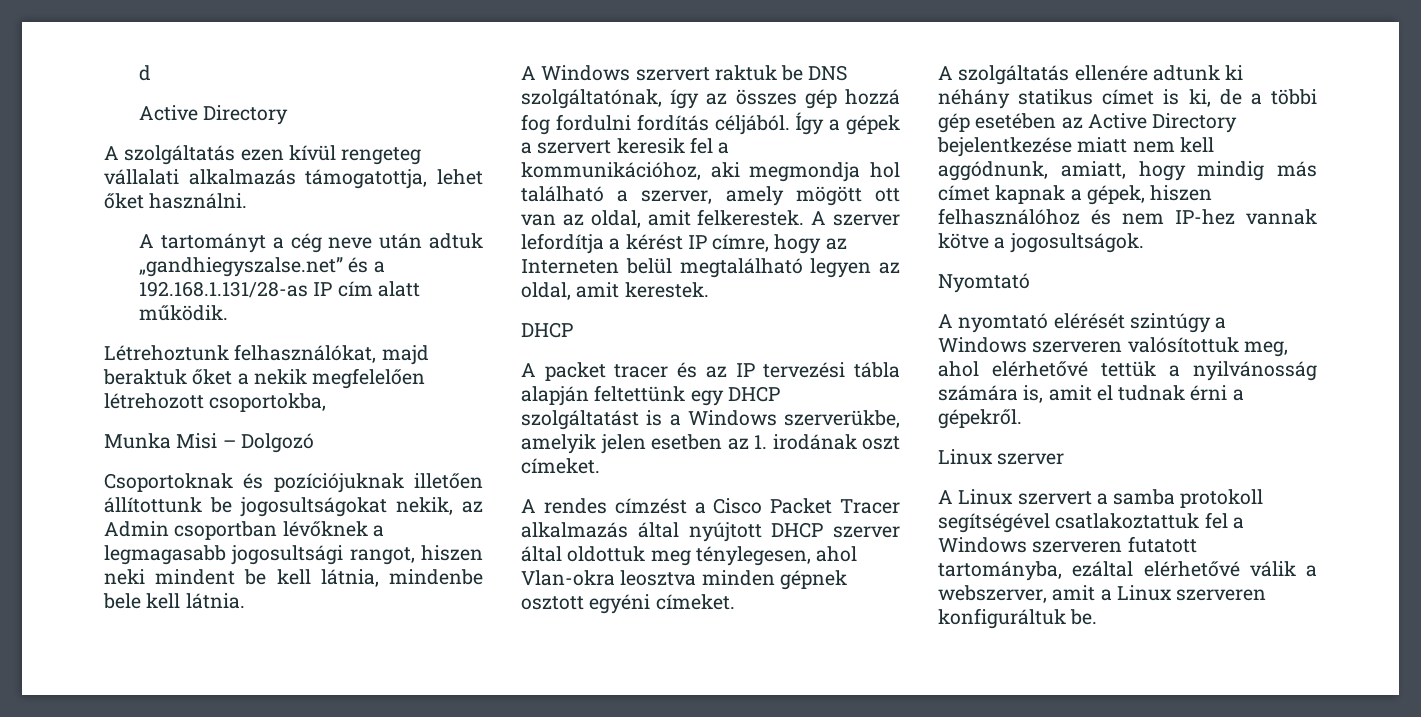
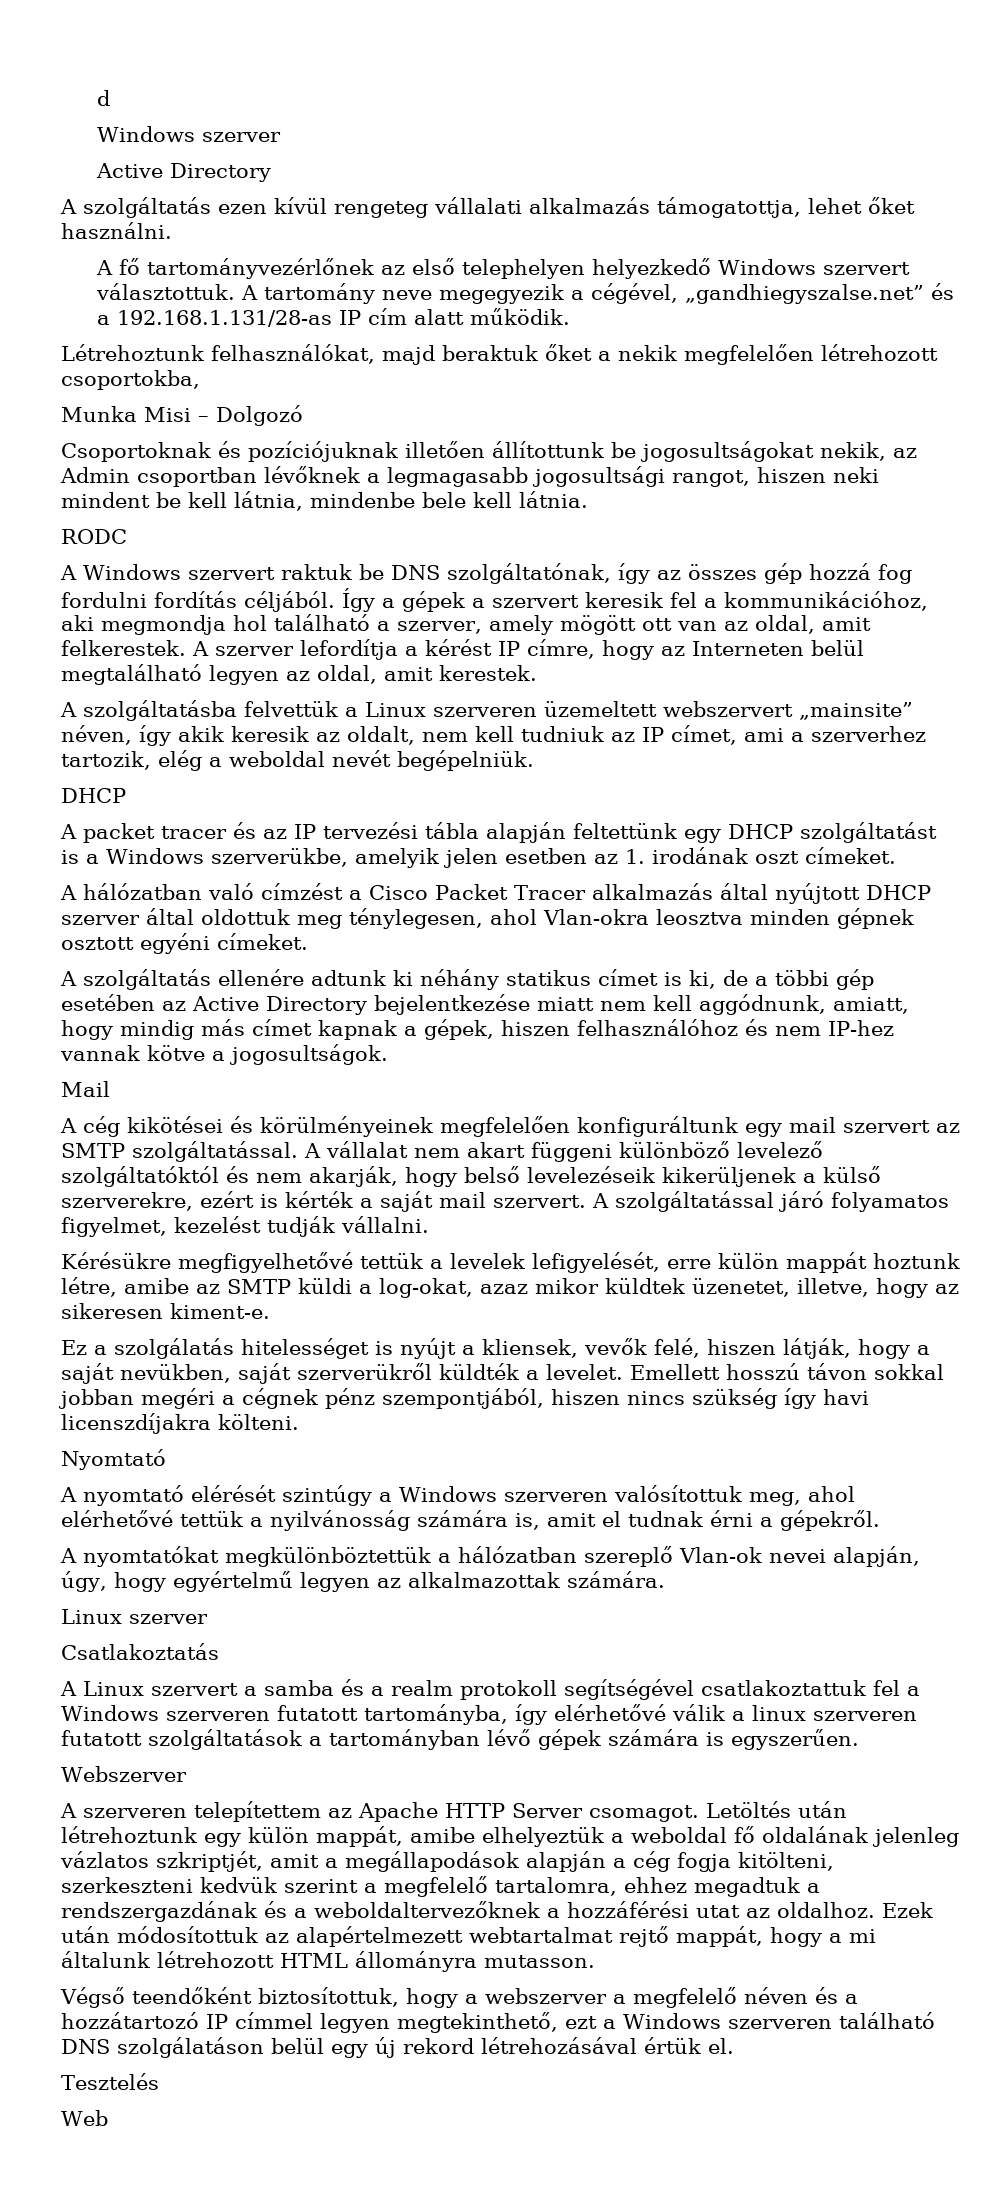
(152, 73) none -> [97,126,282,142] // Windows szerver
[161,233,483,253] tartományt a cég neve után adtuk -> [119,258,911,279] [96,283,679,304] fő tartományvezérlőnek az első telephelyen helyezkedő Windows szervert választottuk. A tartomány neve megegyezik a cégével,
(245, 601) none -> [61,529,127,544] // RODC
(709, 290) none -> [60,700,913,721] [61,725,926,746] [61,750,534,771] // A szolgáltatásba felvettük a Linux szerveren üzemeltett webszervert „mainsite” néven, így akik keresik az oldalt, nem kell tudniuk az IP címet, ami a szerverhez tartozik, elég a weboldal nevét begépelniük.
[543,498,607,514] rendes -> [83,883,254,900] hálózatban való
(1144, 243) none -> [61,1081,110,1097] [60,1116,960,1137] [61,1141,823,1162] [61,1166,881,1187] [61,1191,949,1212] [61,1216,429,1237] [61,1252,960,1273] [61,1277,959,1298] [61,1303,270,1319] [61,1338,930,1359] [61,1363,944,1384] [58,1388,869,1409] [61,1413,299,1434] // Mail // A cég kikötései és körülményeinek megfelelően konfiguráltunk egy mail szervert az SMTP szolgáltatással. A vállalat nem akart függeni különböző levelező szolgáltatóktól és nem akarják, hogy belső levelezéseik kikerüljenek a külső szerverekre, ezért is kérték a saját mail szervert. A szolgáltatással járó folyamatos figyelmet, kezelést tudják vállalni. // Kérésükre megfigyelhetővé tettük a levelek lefigyelését, erre külön mappát hoztunk létre, amibe az SMTP küldi a log-okat, azaz mikor küldtek üzenetet, illetve, hogy az sikeresen kiment-e. // Ez a szolgálatás hitelességet is nyújt a kliensek, vevők felé, hiszen látják, hogy a saját nevükben, saját szerverükről küldték a levelet. Emellett hosszú távon sokkal jobban megéri a cégnek pénz szempontjából, hiszen nincs szükség így havi licenszdíjakra költeni.
(1022, 419) none -> [60,1546,920,1567] [61,1571,665,1592] // A nyomtatókat megkülönböztettük a hálózatban szereplő Vlan-ok nevei alapján, úgy, hogy egyértelmű legyen az alkalmazottak számára.
(1065, 459) none -> [61,1643,219,1660] // Csatlakoztatás
(1176, 497) none -> [341,1679,453,1696] és a realm
[1072,561,1134,577] ezáltal -> [515,1704,547,1725] így
[938,585,1267,603] [938,608,1098,629] webszerver, amit a Linux szerveren konfiguráltuk be. -> [752,1705,917,1721] [61,1729,859,1750] [61,1766,187,1782] [60,1801,847,1822] [61,1826,959,1847] [60,1851,834,1872] [61,1876,820,1897] [61,1901,933,1922] [61,1926,876,1947] [61,1951,595,1972] [60,1987,858,2008] [61,2012,935,2033] [61,2037,734,2058] [61,2073,159,2090] [61,2110,108,2126] linux szerveren futatott szolgáltatások a tartományban lévő gépek számára is egyszerűen. // Webszerver // A szerveren telepítettem az Apache HTTP Server csomagot. Letöltés után létrehoztunk egy külön mappát, amibe elhelyeztük a weboldal fő oldalának jelenleg vázlatos szkriptjét, amit a megállapodások alapján a cég fogja kitölteni, szerkeszteni kedvük szerint a megfelelő tartalomra, ehhez megadtuk a rendszergazdának és a weboldaltervezőknek a hozzáférési utat az oldalhoz. Ezek után módosítottuk az alapértelmezett webtartalmat rejtő mappát, hogy a mi általunk létrehozott HTML állományra mutasson. // Végső teendőként biztosítottuk, hogy a webszerver a megfelelő néven és a hozzátartozó IP címmel legyen megtekinthető, ezt a Windows szerveren található DNS szolgálatáson belül egy új rekord létrehozásával értük el. // Tesztelés // Web

